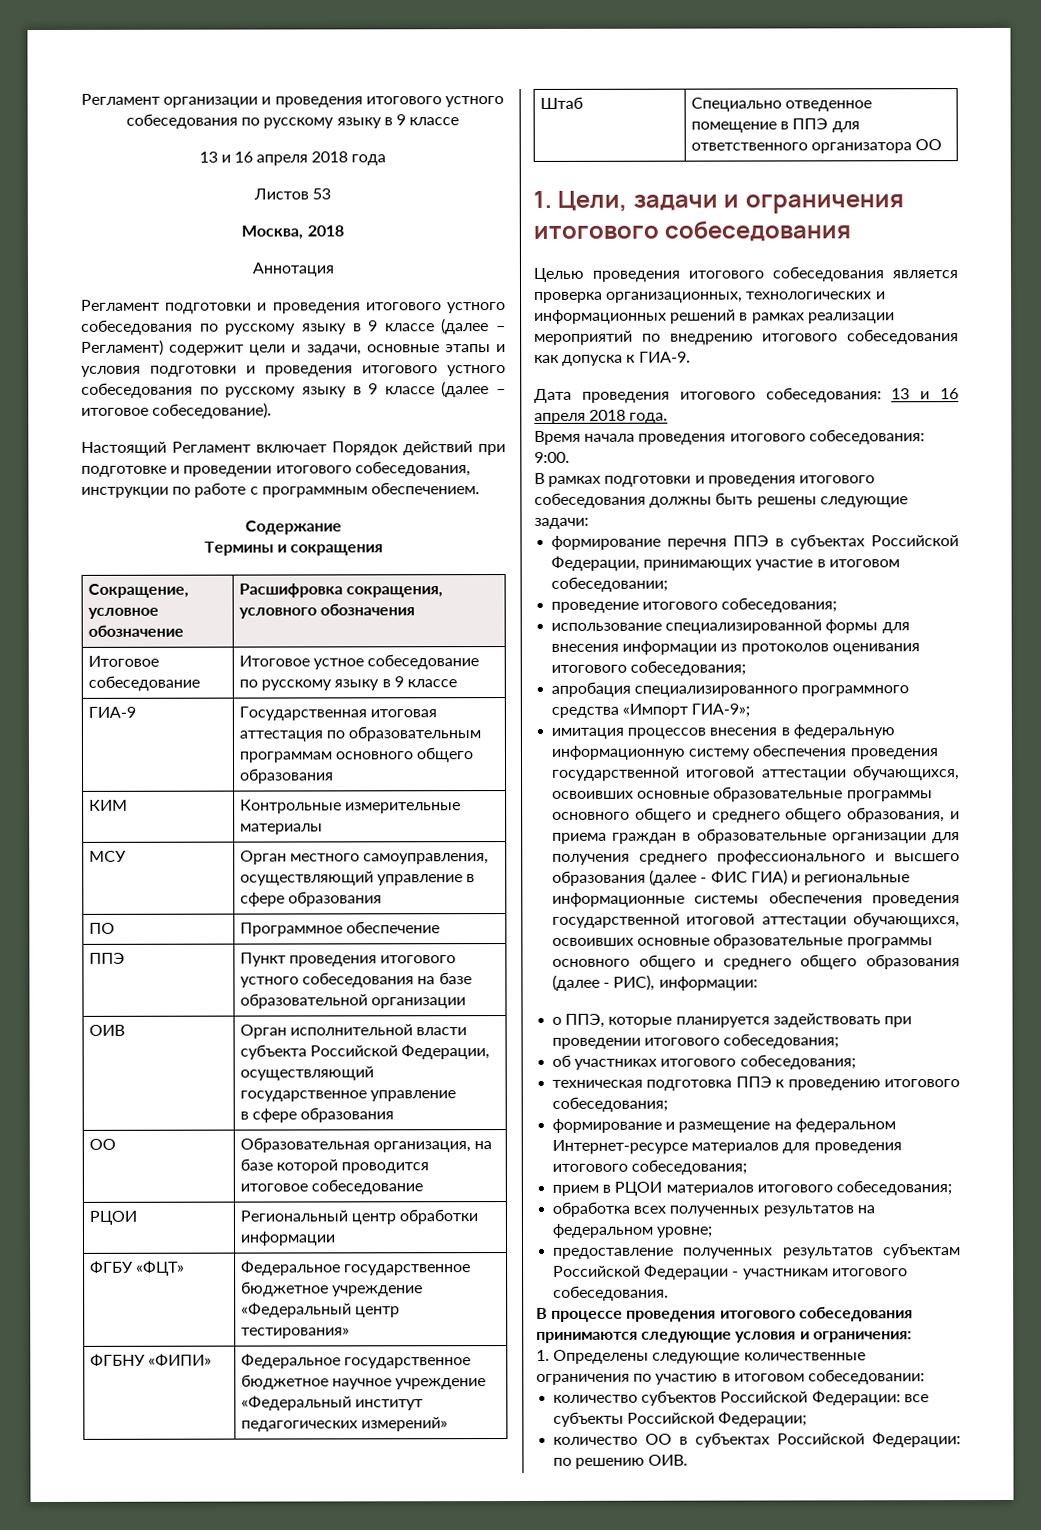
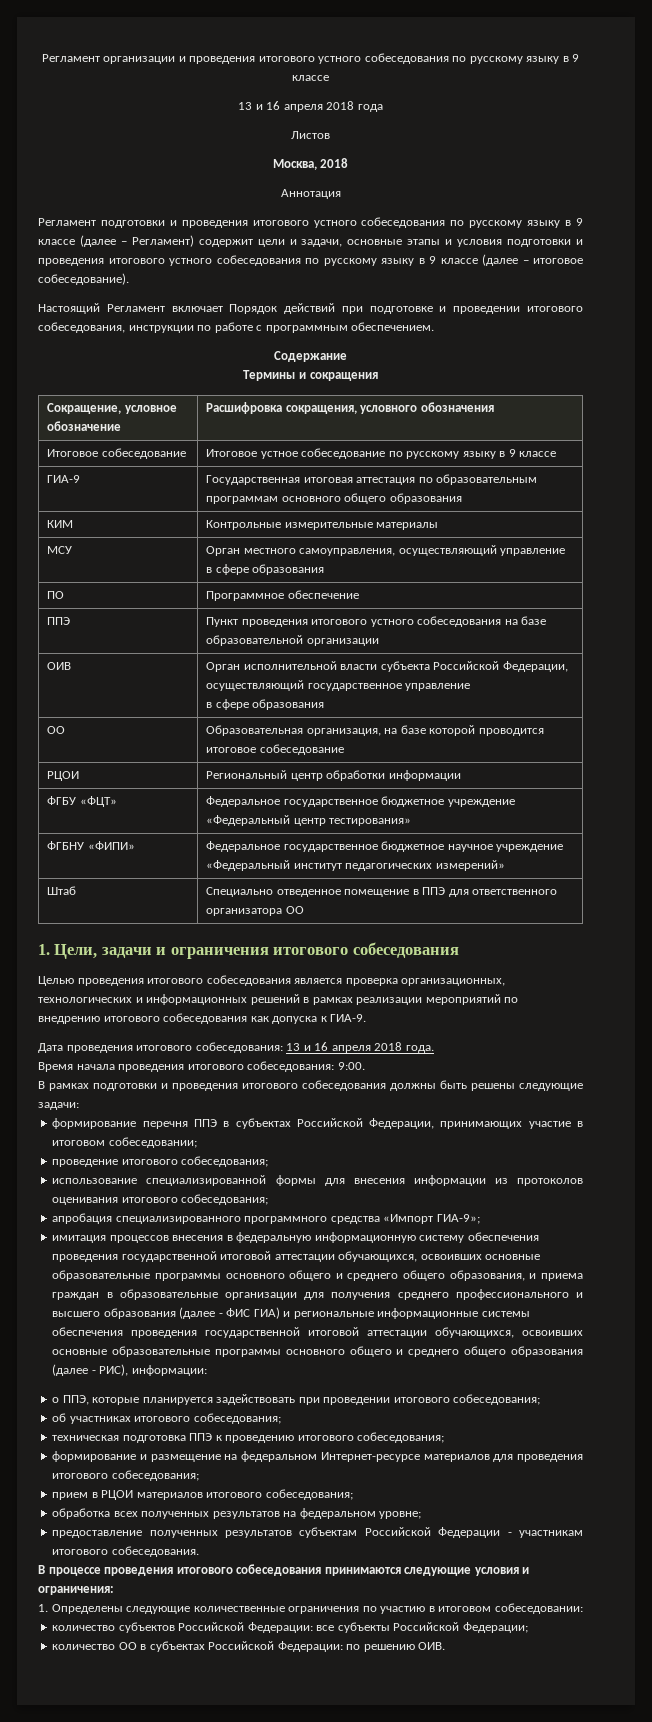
[312,188,332,200] 53 -> (330, 135) none

